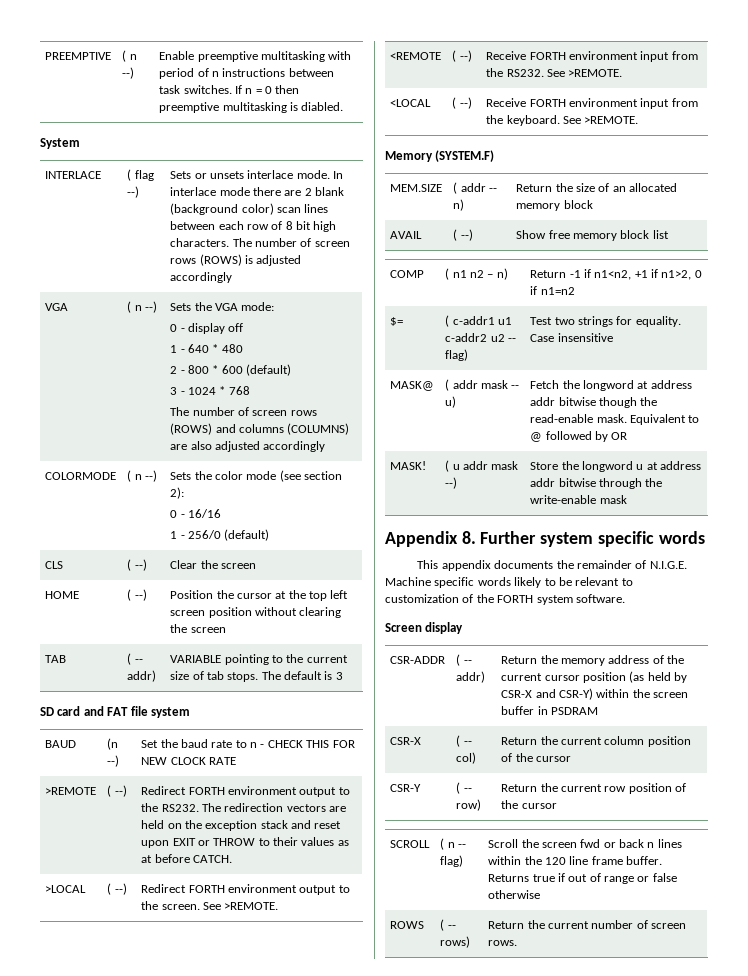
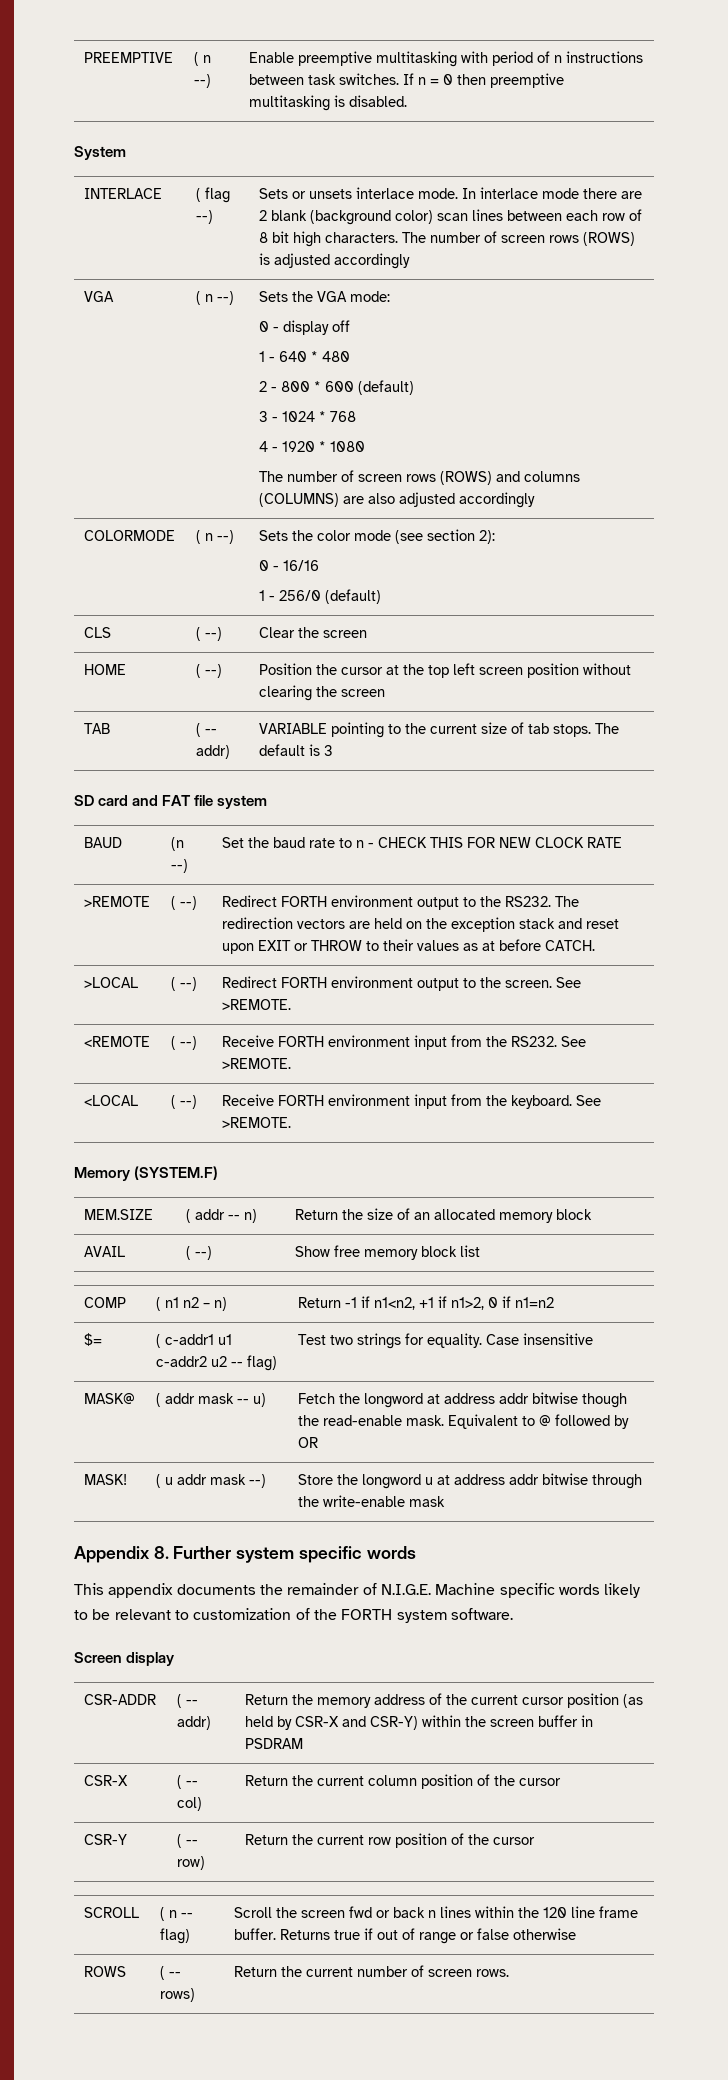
[301,102,344,111] diabled. -> [349,95,408,107] disabled.
(250, 390) none -> [259,441,366,452] // 4 - 1920 * 1080

